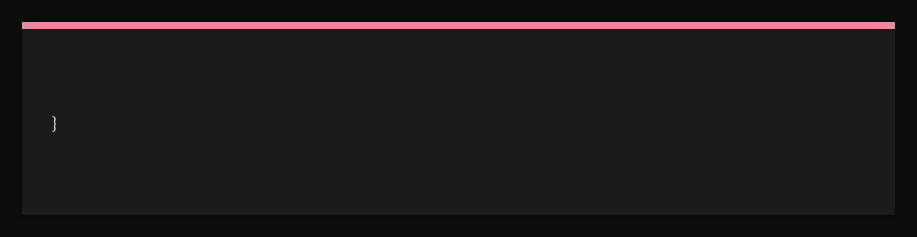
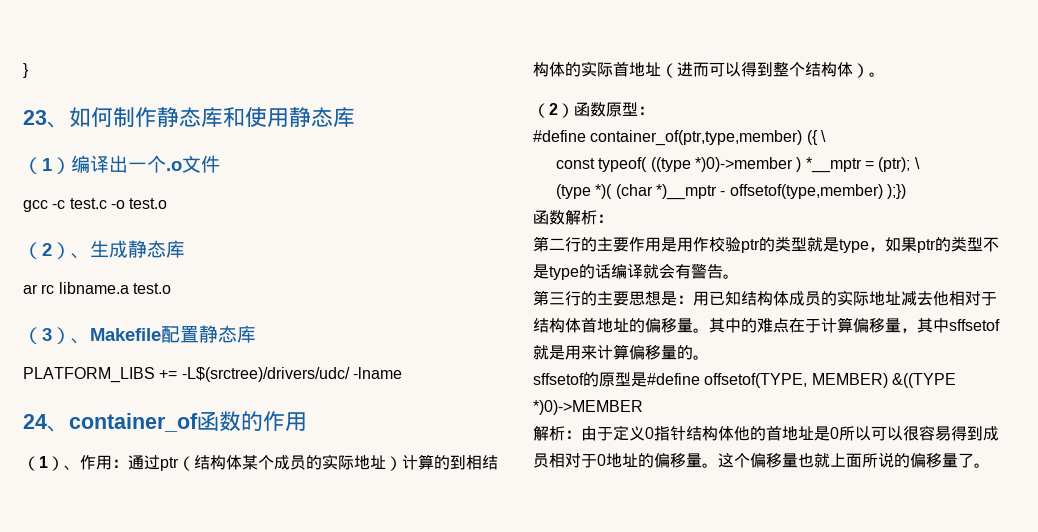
(58, 124) none -> [23,107,355,128] [23,155,220,174] [23,198,168,212] [23,240,185,259] [23,282,171,294] [23,325,256,344] [23,367,402,383] [23,411,307,432] [23,454,498,471] [533,61,885,78] [533,102,654,118] [533,130,826,146] [555,157,920,173] [555,184,906,200] [533,210,613,225] [533,236,999,253] [533,263,739,280] [533,290,997,306] [533,317,1000,333] [533,344,709,360] [533,372,956,388] [533,400,643,415] [533,425,999,441] [533,452,990,468] // 23、如何制作静态库和使用静态库 // （1）编译出一个.o文件 // gcc -c test.c -o test.o // （2）、生成静态库 // ar rc libname.a test.o // （3）、Makefile配置静态库 // PLATFORM_LIBS += -L$(srctree)/drivers/udc/ -lname // 24、container_of函数的作用 // （1）、作用：通过ptr（结构体某个成员的实际地址）计算的到相结构体的实际首地址（进而可以得到整个结构体）。 // （2）函数原型： // #define container_of(ptr,type,member) ({ \ // const typeof( ((type *)0)->member ) *__mptr = (ptr); \ // (type *)( (char *)__mptr - offsetof(type,member) );}) // 函数解析： // 第二行的主要作用是用作校验ptr的类型就是type，如果ptr的类型不是type的话编译就会有警告。 // 第三行的主要思想是：用已知结构体成员的实际地址减去他相对于结构体首地址的偏移量。其中的难点在于计算偏移量，其中sffsetof就是用来计算偏移量的。 // sffsetof的原型是#define offsetof(TYPE, MEMBER) &((TYPE *)0)->MEMBER // 解析：由于定义0指针结构体他的首地址是0所以可以很容易得到成员相对于0地址的偏移量。这个偏移量也就上面所说的偏移量了。

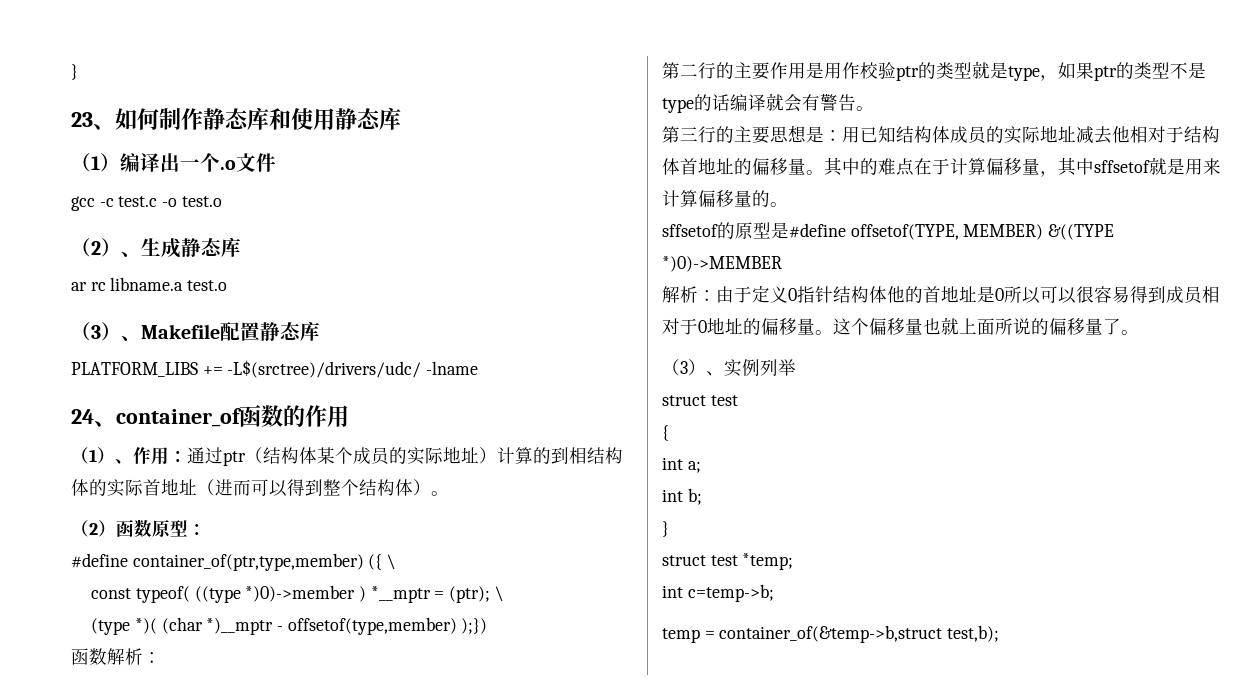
(990, 465) none -> [662,359,796,377] [662,395,738,406] [662,425,669,441] [662,457,701,473] [662,488,702,505] [662,521,669,537] [662,553,794,570] [662,584,774,602] [662,625,1000,643] // （3）、实例列举 // struct test // { // int a; // int b; // } // struct test *temp; // int c=temp->b; // temp = container_of(&temp->b,struct test,b);

